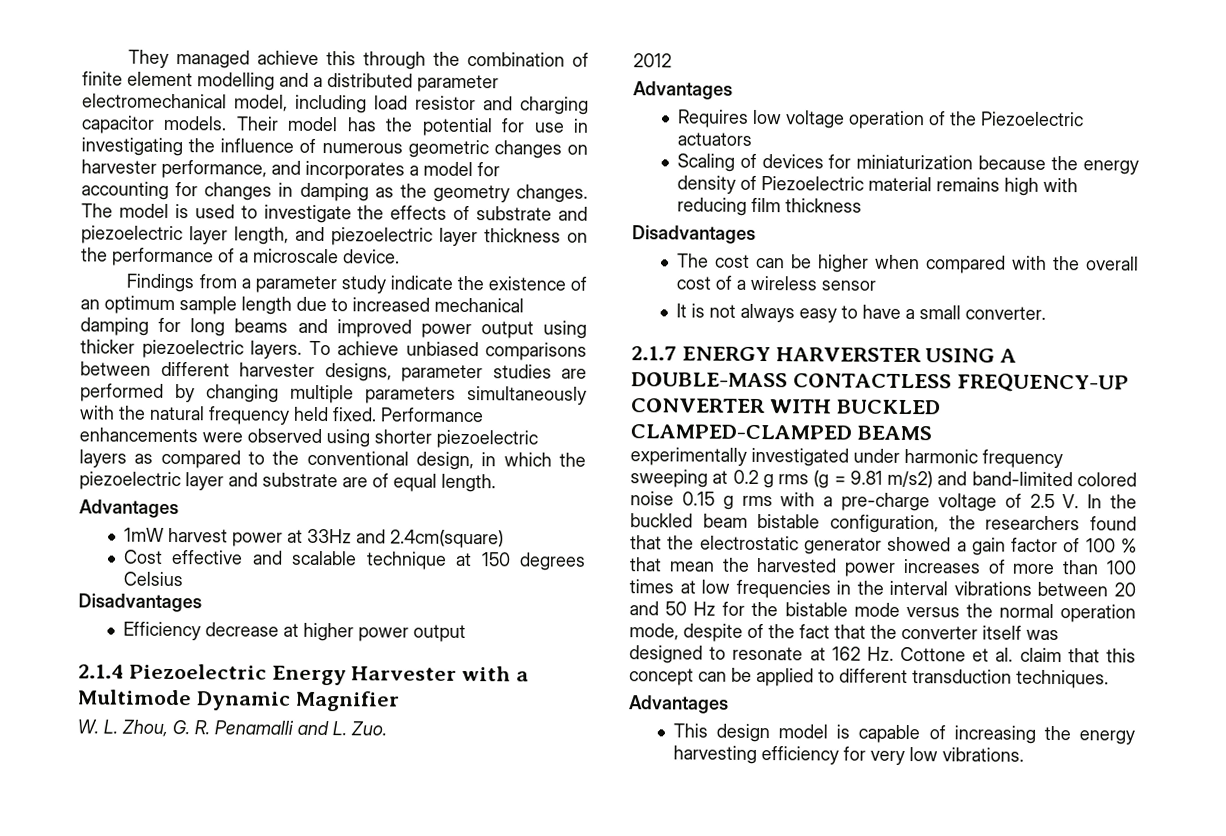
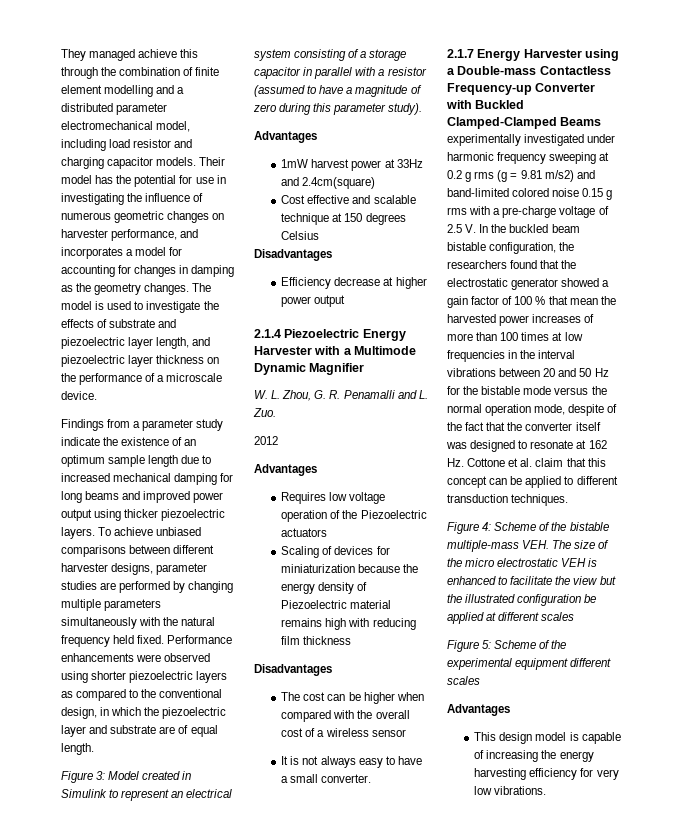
(496, 483) none -> [61,771,192,783] [61,789,233,801] [254,49,407,61] [254,67,427,79] [254,85,422,97] [253,103,423,115] // Figure 3: Model created in Simulink to represent an electrical system consisting of a storage capacitor in parallel with a resistor (assumed to have a magnitude of zero during this parameter study).
[681,346,1018,363] [631,372,1129,393] [631,398,941,415] [630,424,932,441] ENERGY HARVERSTER USING A DOUBLE-MASS CONTACTLESS FREQUENCY-UP CONVERTER WITH BUCKLED CLAMPED-CLAMPED BEAMS -> [477,49,620,61] [447,66,611,75] [447,83,596,95] [446,100,525,109] [447,117,602,129] Energy Harvester using a Double-mass Contactless Frequency-up Converter with Buckled Clamped-Clamped Beams
(1109, 679) none -> [447,522,609,534] [447,540,610,552] [447,558,598,567] [447,576,616,585] [447,594,597,606] [447,612,575,624] [447,640,567,652] [447,658,612,670] [447,676,480,685] // Figure 4: Scheme of the bistable multiple-mass VEH. The size of the micro electrostatic VEH is enhanced to facilitate the view but the illustrated configuration be applied at different scales // Figure 5: Scheme of the experimental equipment different scales

